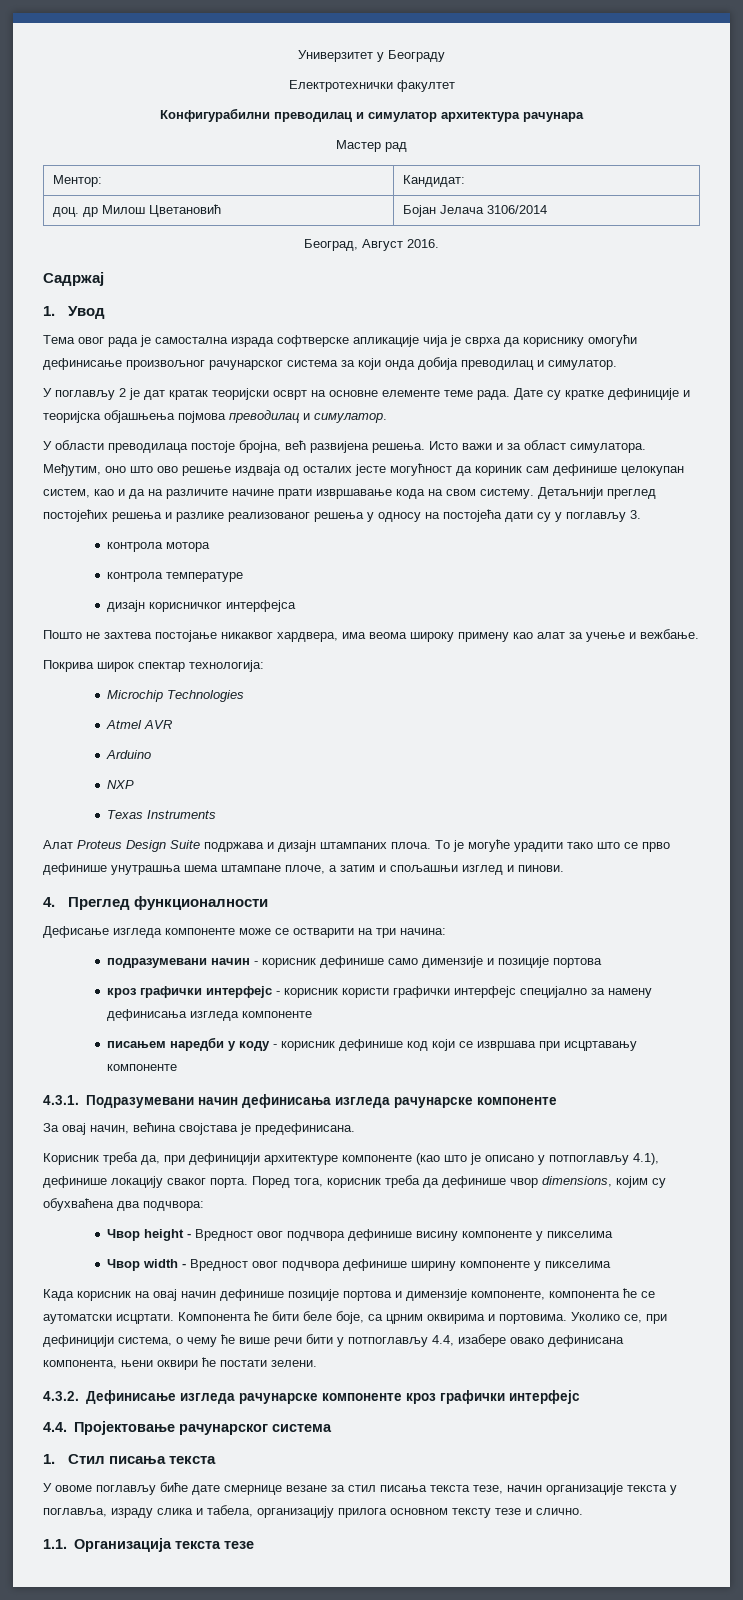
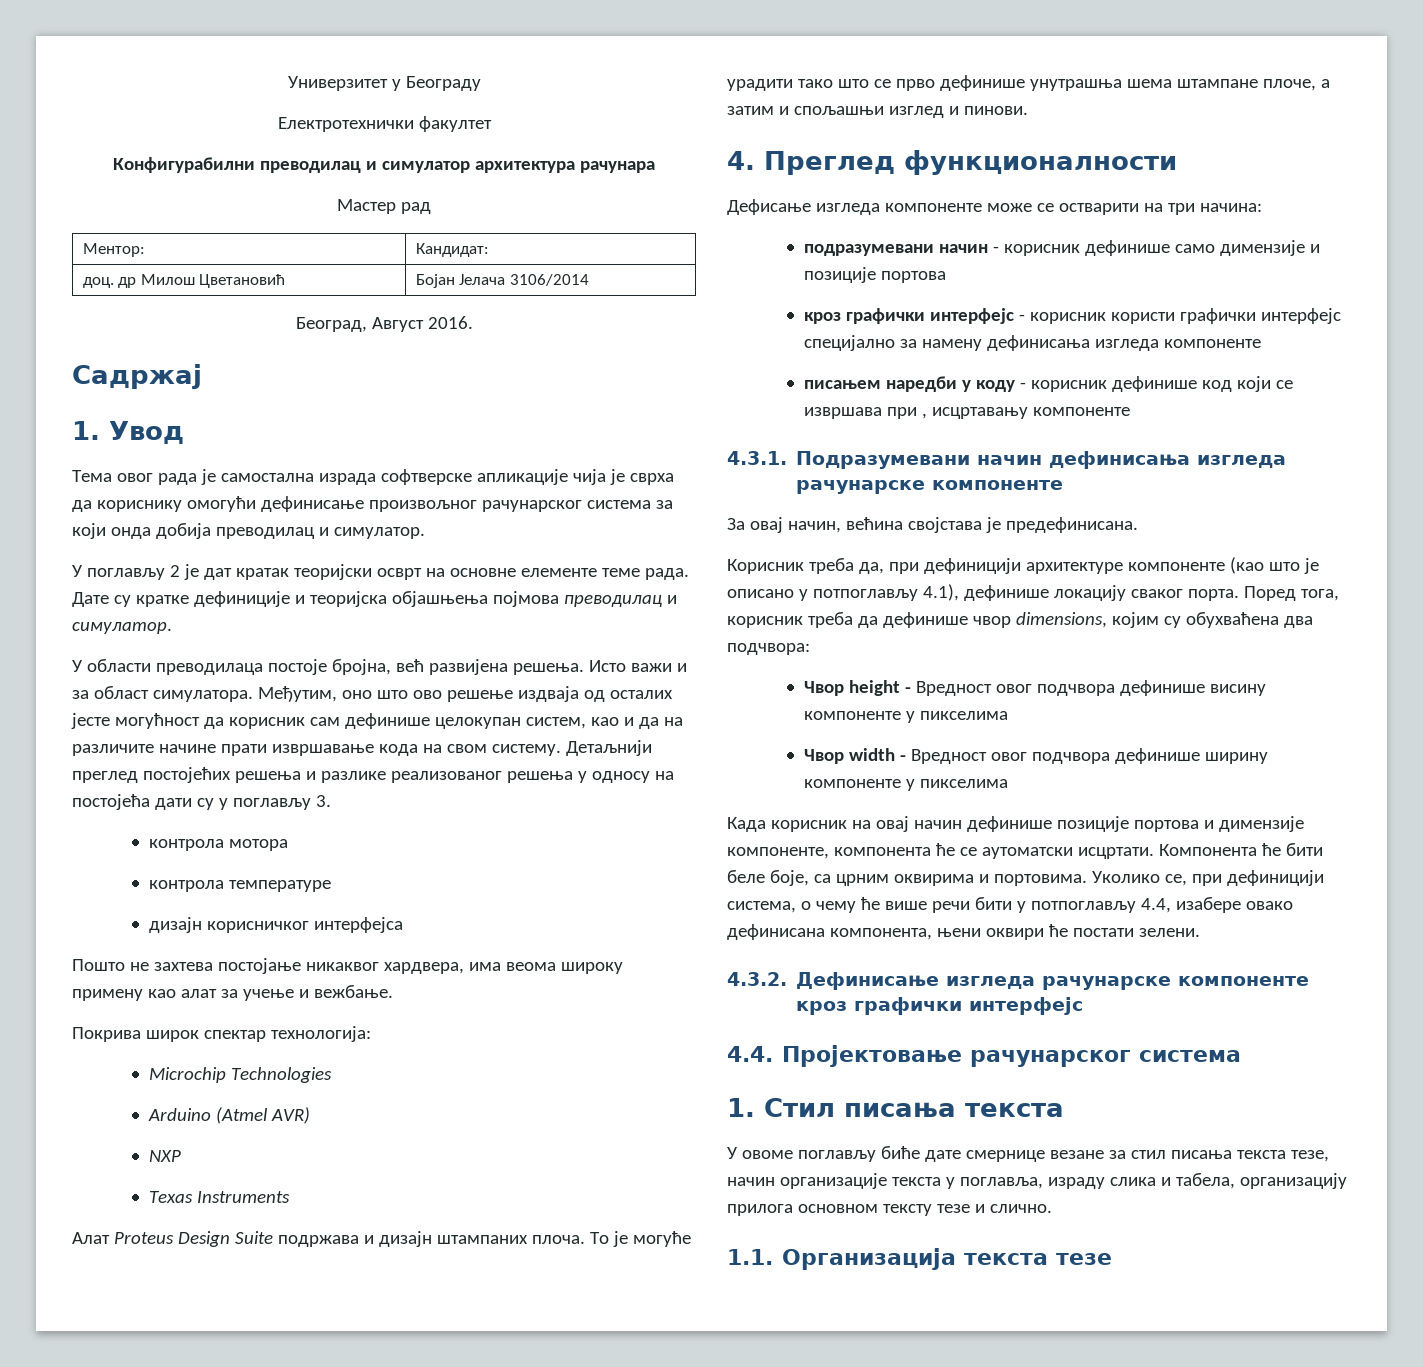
[475,466,522,476] кориник -> [228,717,305,729] кориcник
[105,720,172,729] // Atmel AVR -> (332, 1075) none
(151, 754) none -> [215,1107,310,1124] (Atmel AVR)
(560, 1046) none -> [921,413,927,419] ,

